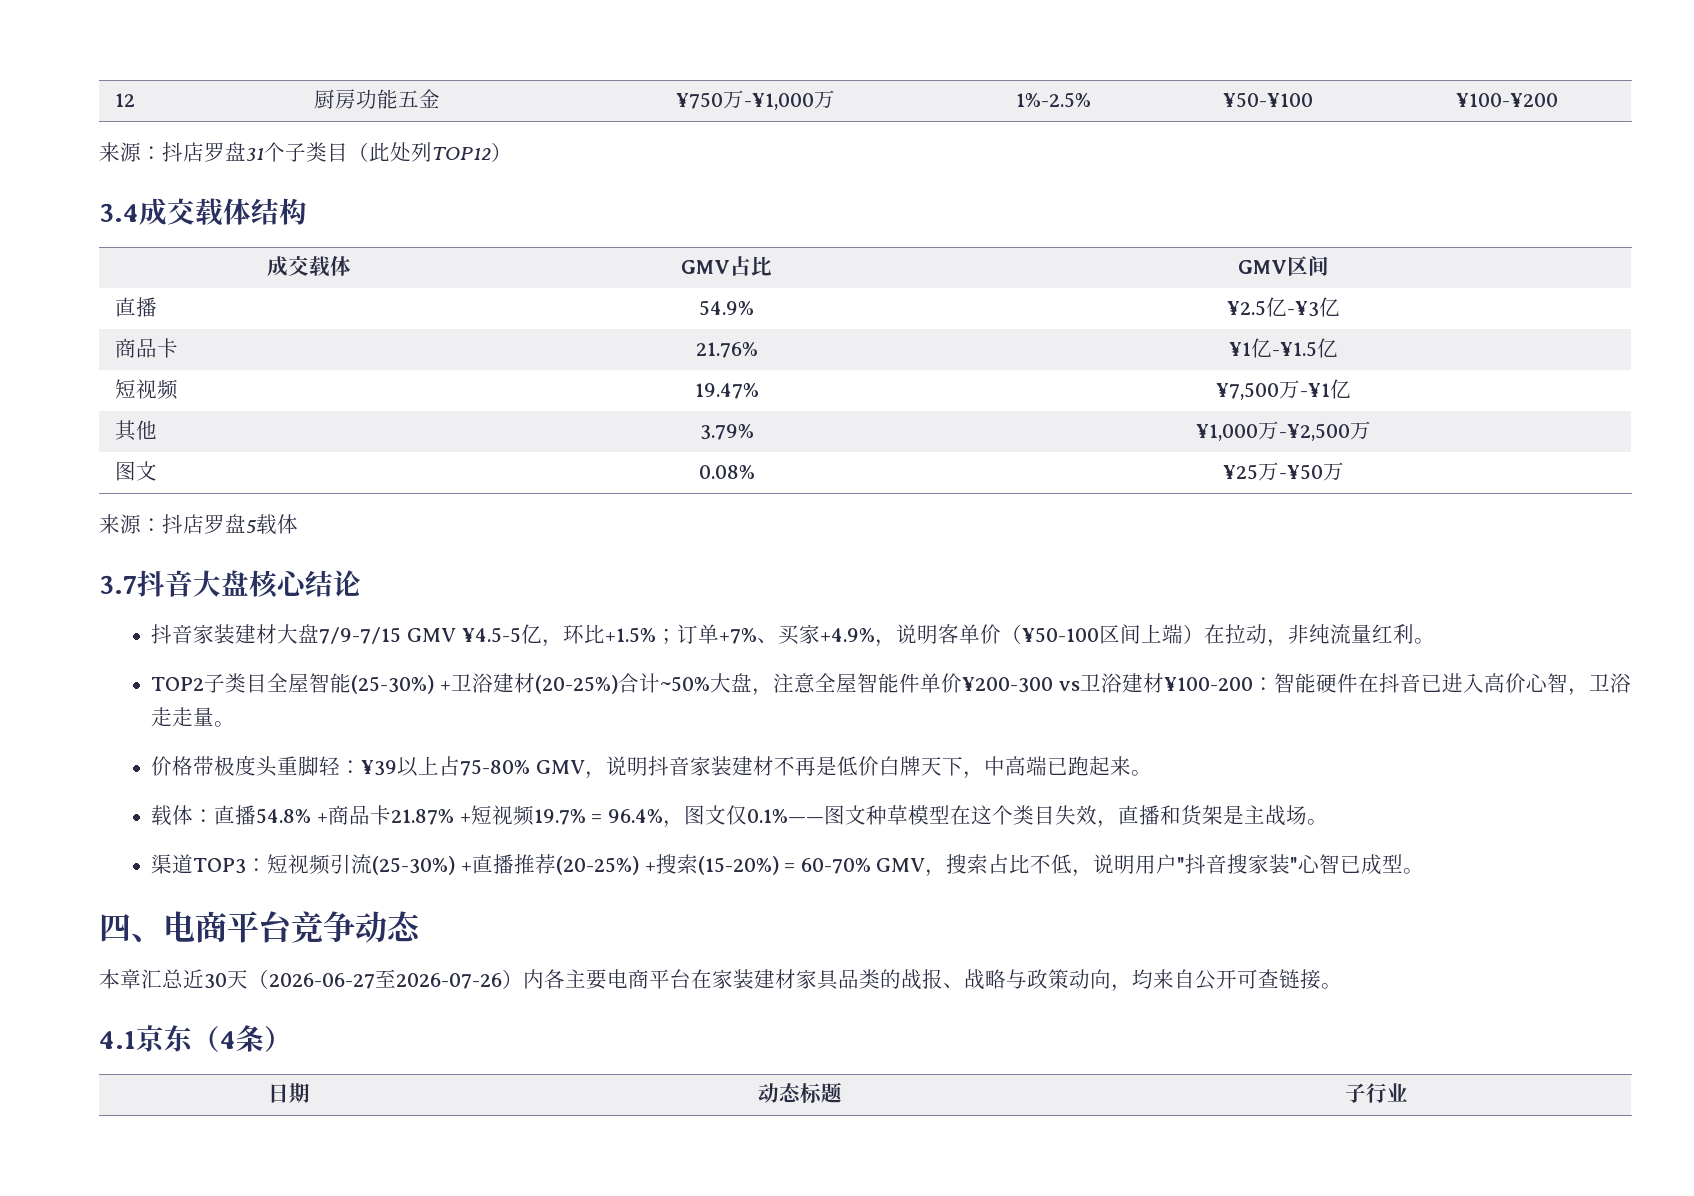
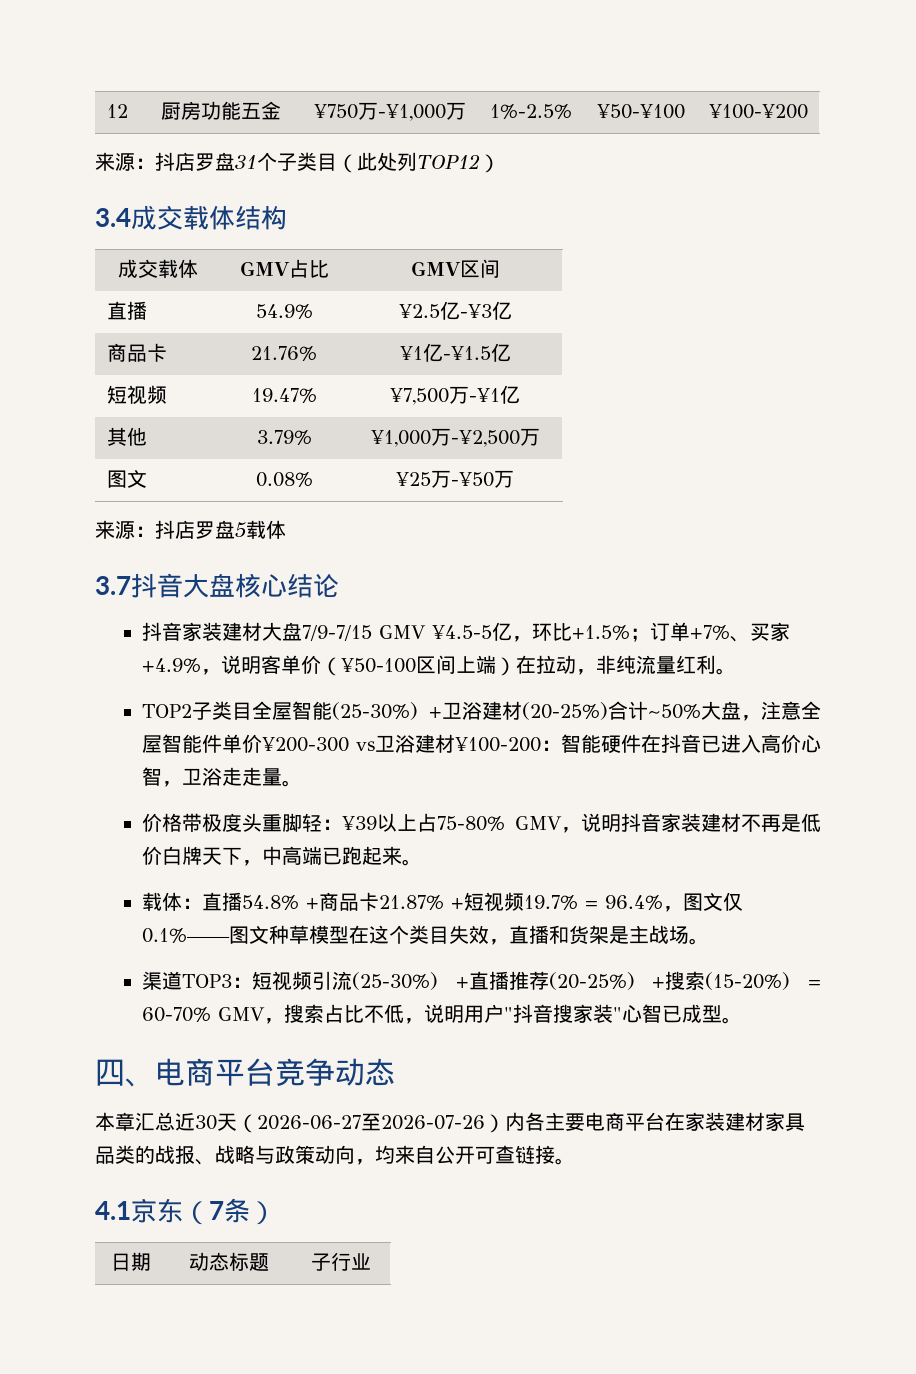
[220,1031,236,1049] 4 -> [209,1201,224,1220] 7

